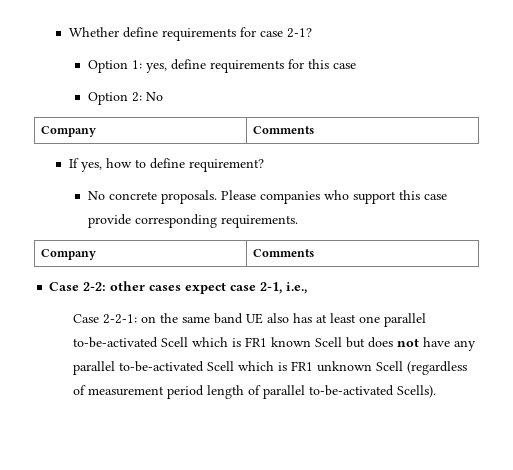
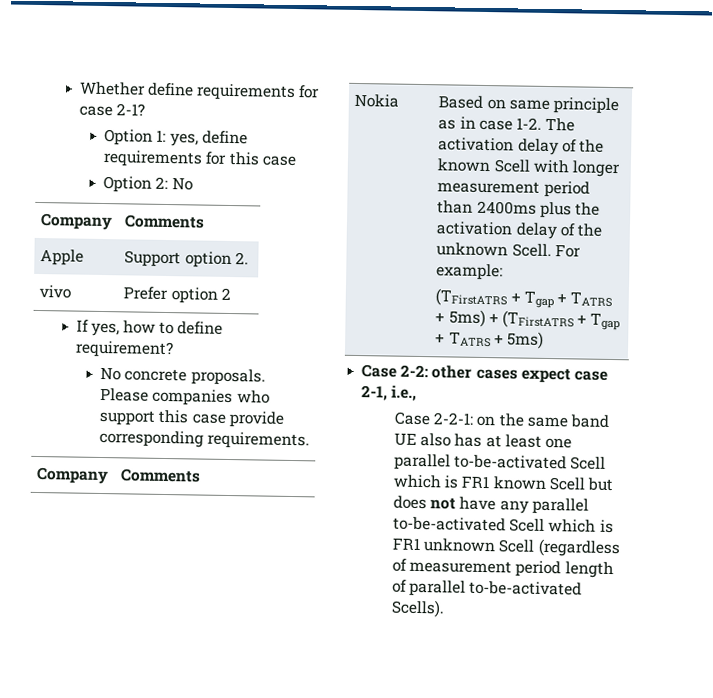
(315, 130) none -> [40,249,85,266] [124,250,249,269] [39,285,72,299] [123,286,231,304] // Apple | Support option 2. // vivo | Prefer option 2
(315, 253) none -> [354,93,401,108] [438,95,620,115] [438,116,576,132] [438,137,605,156] [437,158,621,178] [437,180,590,198] [437,200,601,219] [436,221,603,240] [436,242,581,258] [436,263,504,281] [435,288,613,309] [435,309,621,331] [435,331,545,349] // Nokia | Based on same principle as in case 1-2. The activation delay of the known Scell with longer measurement period than 2400ms plus the activation delay of the unknown Scell. For example: // (TFirstATRS + Tgap + TATRS + 5ms) + (TFirstATRS + Tgap + TATRS + 5ms)

